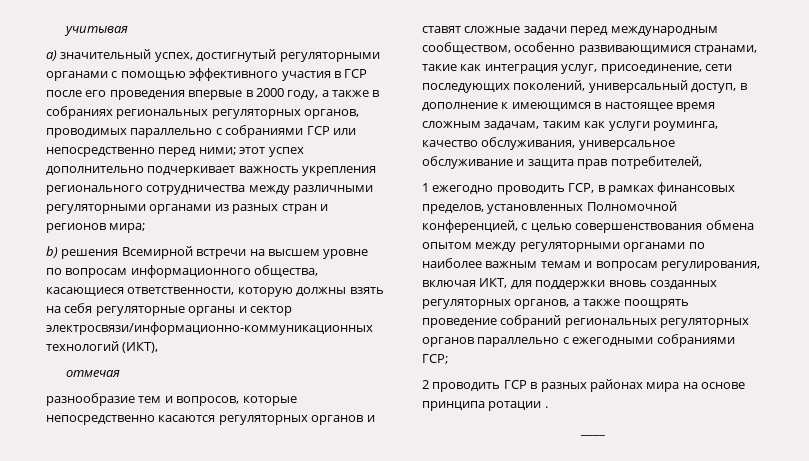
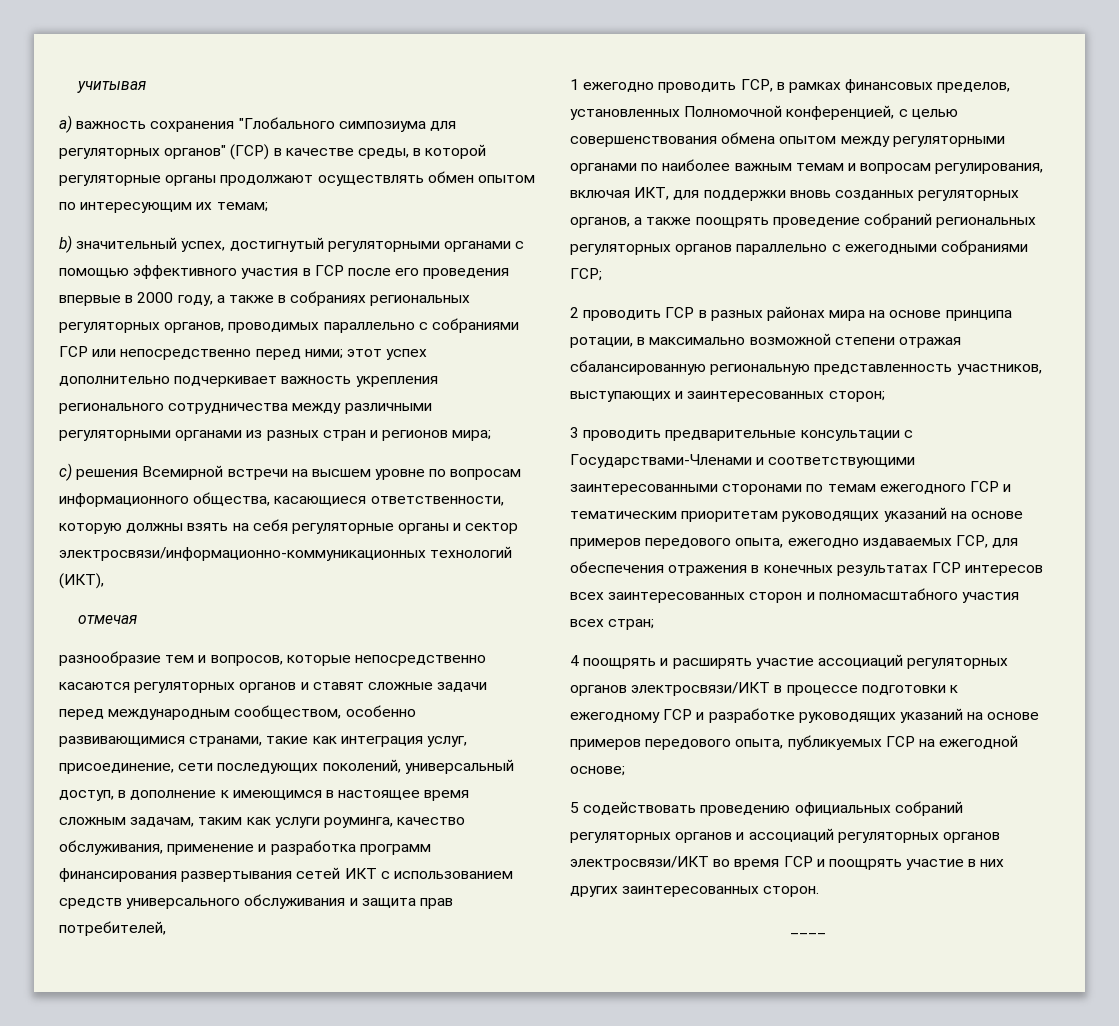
(57, 55) none -> [76,117,456,132] [59,144,487,160] [59,171,535,186] [59,202,268,213] [59,235,72,253] важность сохранения "Глобального симпозиума для регуляторных органов" (ГСР) в качестве среды, в которой регуляторные органы продолжают осуществлять обмен опытом по интересующим их темам; // b)
[46,246,58,258] b) -> [59,463,72,481] c)
[578,140,675,150] [422,156,513,169] универсальное обслуживание -> [167,840,431,855] [59,867,513,882] [59,894,346,909] применение и разработка программ финансирования развертывания сетей ИКТ с использованием средств универсального обслуживания
[488,401,548,411] ротации . -> [570,333,961,348] [570,360,1042,375] [570,391,885,402] [570,427,913,441] [570,454,916,468] [570,481,1012,495] [570,507,1023,522] [570,535,1019,549] [570,561,1044,576] [570,588,1019,603] [570,619,655,630] [570,654,1009,669] [570,682,958,696] [570,708,1040,723] [570,735,1019,750] [570,766,625,776] [570,801,963,816] [570,828,1000,843] [570,856,1005,870] [570,886,820,897] ротации, в максимально возможной степени отражая сбалансированную региональную представленность участников, выступающих и заинтересованных сторон; // 3 проводить предварительные консультации с Государствами-Членами и соответствующими заинтересованными сторонами по темам ежегодного ГСР и тематическим приоритетам руководящих указаний на основе примеров передового опыта, ежегодно издаваемых ГСР, для обеспечения отражения в конечных результатах ГСР интересов всех заинтересованных сторон и полномасштабного участия всех стран; // 4 поощрять и расширять участие ассоциаций регуляторных органов электросвязи/ИКТ в процессе подготовки к ежегодному ГСР и разработке руководящих указаний на основе примеров передового опыта, публикуемых ГСР на ежегодной основе; // 5 содействовать проведению официальных собраний регуляторных органов и ассоциаций регуляторных органов электросвязи/ИКТ во время ГСР и поощрять участие в них других заинтересованных сторон.

